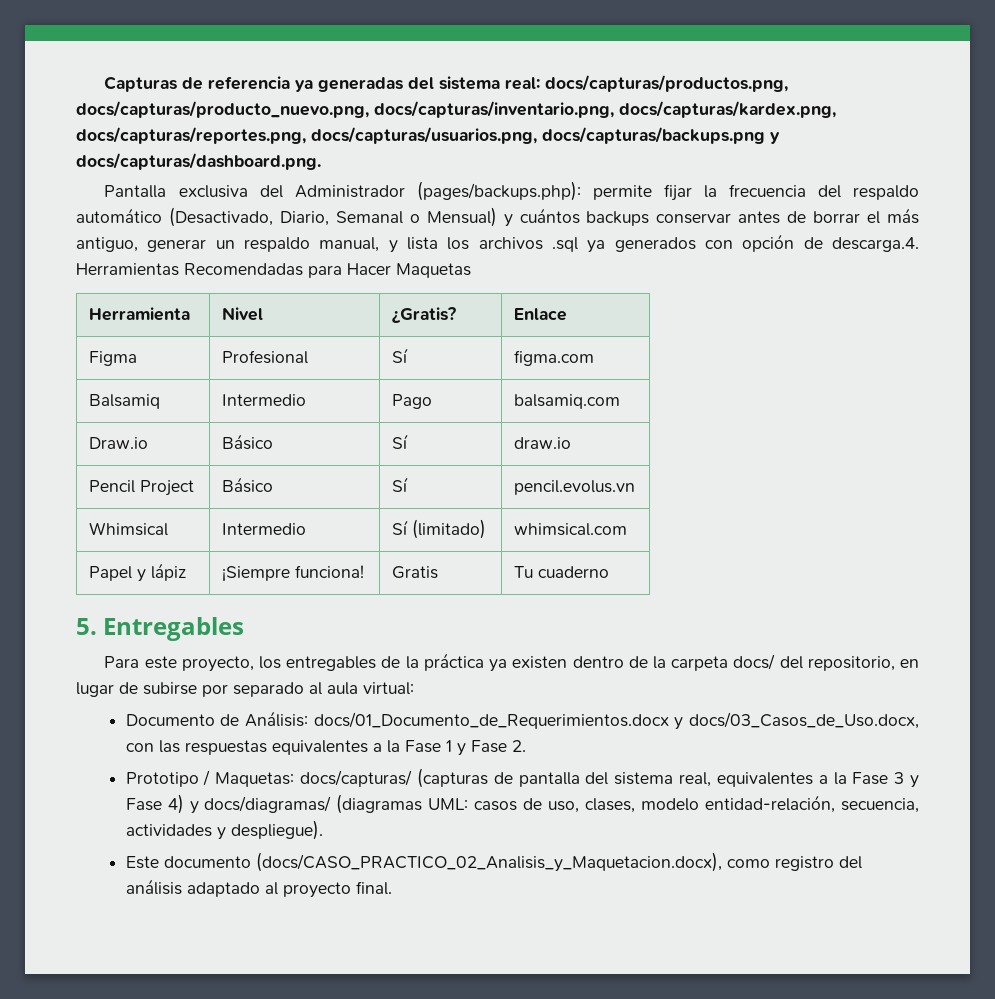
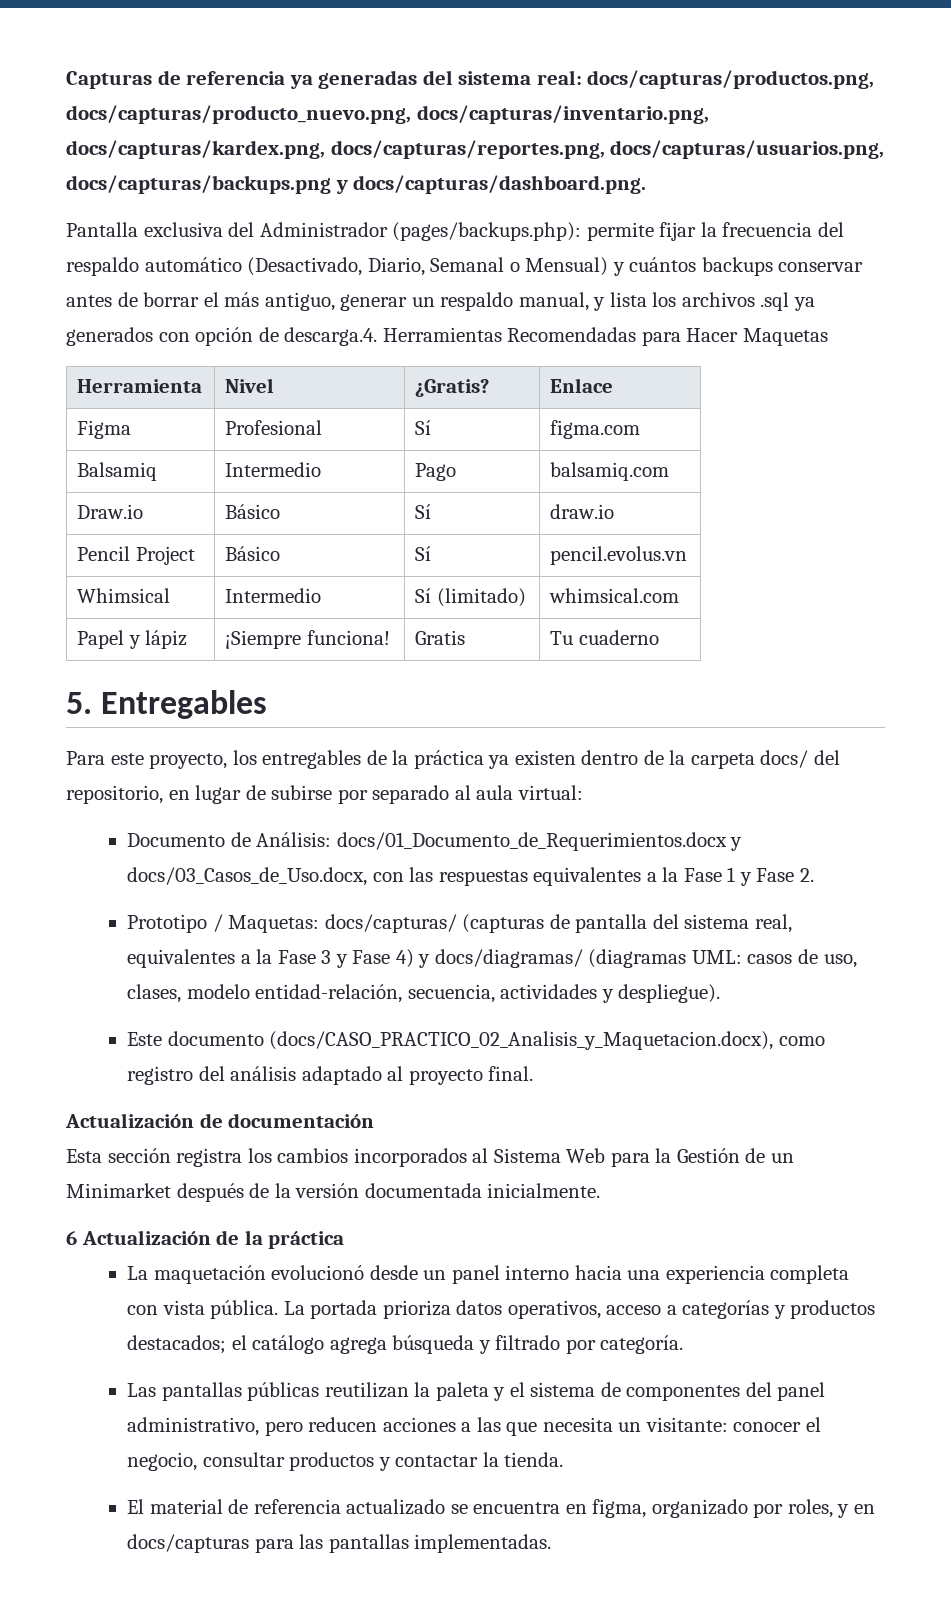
(392, 888) none -> [65,1113,375,1128] [66,1148,794,1167] [66,1183,601,1202] [66,1230,345,1249] [127,1265,850,1284] [127,1300,876,1319] [127,1335,684,1354] [127,1382,826,1401] [127,1417,821,1436] [127,1452,564,1471] [127,1499,876,1518] [127,1534,552,1553] // Actualización de documentación // Esta sección registra los cambios incorporados al Sistema Web para la Gestión de un Minimarket después de la versión documentada inicialmente. // 6 Actualización de la práctica // La maquetación evolucionó desde un panel interno hacia una experiencia completa con vista pública. La portada prioriza datos operativos, acceso a categorías y productos destacados; el catálogo agrega búsqueda y filtrado por categoría. // Las pantallas públicas reutilizan la paleta y el sistema de componentes del panel administrativo, pero reducen acciones a las que necesita un visitante: conocer el negocio, consultar productos y contactar la tienda. // El material de referencia actualizado se encuentra en figma, organizado por roles, y en docs/capturas para las pantallas implementadas.

